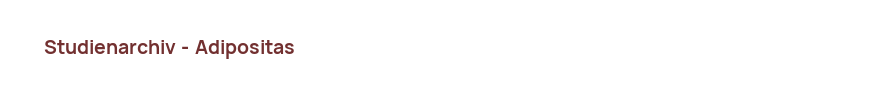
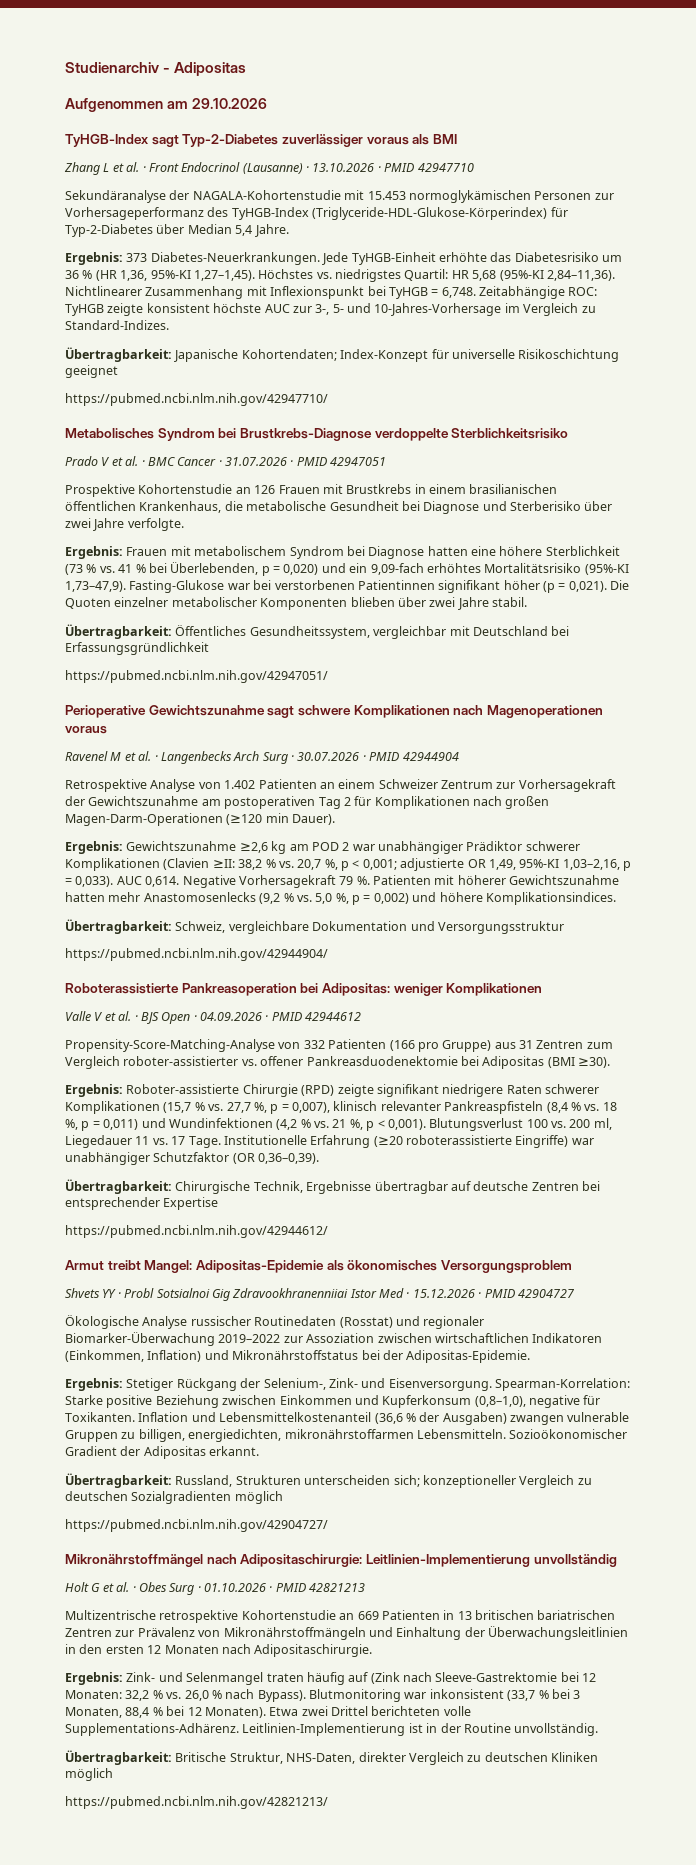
(295, 49) none -> [65,98,267,112] [65,134,457,147] [64,162,474,175] [65,190,614,203] [65,207,568,220] [65,224,289,237] [65,252,622,265] [65,269,615,282] [65,286,598,299] [65,303,596,316] [65,320,169,330] [65,347,620,362] [65,365,118,378] [65,393,328,406] [65,428,569,441] [65,456,387,466] [65,484,558,497] [65,501,613,514] [65,518,184,531] [65,546,620,559] [65,562,629,576] [65,580,630,593] [65,597,527,610] [65,624,570,639] [65,642,209,655] [65,670,328,683] [65,705,603,718] [65,726,107,734] [65,751,459,764] [65,779,616,792] [65,796,550,809] [65,813,336,826] [65,841,580,854] [65,858,631,871] [65,875,620,888] [65,892,616,905] [65,919,564,934] [65,948,328,961] [65,983,543,996] [65,1011,362,1024] [65,1039,613,1052] [65,1056,610,1069] [65,1084,599,1097] [65,1101,617,1114] [65,1118,612,1131] [65,1135,594,1148] [65,1152,320,1165] [65,1179,600,1194] [65,1197,219,1210] [65,1225,328,1238] [65,1260,572,1273] [65,1288,575,1301] [65,1315,485,1329] [65,1332,603,1346] [65,1350,531,1363] [65,1378,630,1391] [65,1395,601,1408] [65,1412,630,1425] [65,1429,628,1442] [65,1446,260,1459] [65,1473,592,1488] [65,1491,283,1504] [65,1519,328,1532] [65,1554,617,1567] [65,1582,366,1595] [65,1610,616,1623] [65,1626,628,1640] [65,1644,373,1657] [65,1672,597,1685] [65,1689,581,1702] [65,1706,471,1718] [65,1723,599,1736] [65,1750,598,1765] [65,1768,113,1781] [65,1796,328,1809] // Aufgenommen am 29.10.2026 // TyHGB-Index sagt Typ-2-Diabetes zuverlässiger voraus als BMI // Zhang L et al. · Front Endocrinol (Lausanne) · 13.10.2026 · PMID 42947710 // Sekundäranalyse der NAGALA-Kohortenstudie mit 15.453 normoglykämischen Personen zur Vorhersageperformanz des TyHGB-Index (Triglyceride-HDL-Glukose-Körperindex) für Typ-2-Diabetes über Median 5,4 Jahre. // Ergebnis: 373 Diabetes-Neuerkrankungen. Jede TyHGB-Einheit erhöhte das Diabetesrisiko um 36 % (HR 1,36, 95%-KI 1,27–1,45). Höchstes vs. niedrigstes Quartil: HR 5,68 (95%-KI 2,84–11,36). Nichtlinearer Zusammenhang mit Inflexionspunkt bei TyHGB = 6,748. Zeitabhängige ROC: TyHGB zeigte konsistent höchste AUC zur 3-, 5- und 10-Jahres-Vorhersage im Vergleich zu Standard-Indizes. // Übertragbarkeit: Japanische Kohortendaten; Index-Konzept für universelle Risikoschichtung geeignet // https://pubmed.ncbi.nlm.nih.gov/42947710/ // Metabolisches Syndrom bei Brustkrebs-Diagnose verdoppelte Sterblichkeitsrisiko // Prado V et al. · BMC Cancer · 31.07.2026 · PMID 42947051 // Prospektive Kohortenstudie an 126 Frauen mit Brustkrebs in einem brasilianischen öffentlichen Krankenhaus, die metabolische Gesundheit bei Diagnose und Sterberisiko über zwei Jahre verfolgte. // Ergebnis: Frauen mit metabolischem Syndrom bei Diagnose hatten eine höhere Sterblichkeit (73 % vs. 41 % bei Überlebenden, p = 0,020) und ein 9,09-fach erhöhtes Mortalitätsrisiko (95%-KI 1,73–47,9). Fasting-Glukose war bei verstorbenen Patientinnen signifikant höher (p = 0,021). Die Quoten einzelner metabolischer Komponenten blieben über zwei Jahre stabil. // Übertragbarkeit: Öffentliches Gesundheitssystem, vergleichbar mit Deutschland bei Erfassungsgründlichkeit // https://pubmed.ncbi.nlm.nih.gov/42947051/ // Perioperative Gewichtszunahme sagt schwere Komplikationen nach Magenoperationen voraus // Ravenel M et al. · Langenbecks Arch Surg · 30.07.2026 · PMID 42944904 // Retrospektive Analyse von 1.402 Patienten an einem Schweizer Zentrum zur Vorhersagekraft der Gewichtszunahme am postoperativen Tag 2 für Komplikationen nach großen Magen-Darm-Operationen (≥120 min Dauer). // Ergebnis: Gewichtszunahme ≥2,6 kg am POD 2 war unabhängiger Prädiktor schwerer Komplikationen (Clavien ≥II: 38,2 % vs. 20,7 %, p < 0,001; adjustierte OR 1,49, 95%-KI 1,03–2,16, p = 0,033). AUC 0,614. Negative Vorhersagekraft 79 %. Patienten mit höherer Gewichtszunahme hatten mehr Anastomosenlecks (9,2 % vs. 5,0 %, p = 0,002) und höhere Komplikationsindices. // Übertragbarkeit: Schweiz, vergleichbare Dokumentation und Versorgungsstruktur // https://pubmed.ncbi.nlm.nih.gov/42944904/ // Roboterassistierte Pankreasoperation bei Adipositas: weniger Komplikationen // Valle V et al. · BJS Open · 04.09.2026 · PMID 42944612 // Propensity-Score-Matching-Analyse von 332 Patienten (166 pro Gruppe) aus 31 Zentren zum Vergleich roboter-assistierter vs. offener Pankreasduodenektomie bei Adipositas (BMI ≥30). // Ergebnis: Roboter-assistierte Chirurgie (RPD) zeigte signifikant niedrigere Raten schwerer Komplikationen (15,7 % vs. 27,7 %, p = 0,007), klinisch relevanter Pankreaspfisteln (8,4 % vs. 18 %, p = 0,011) und Wundinfektionen (4,2 % vs. 21 %, p < 0,001). Blutungsverlust 100 vs. 200 ml, Liegedauer 11 vs. 17 Tage. Institutionelle Erfahrung (≥20 roboterassistierte Eingriffe) war unabhängiger Schutzfaktor (OR 0,36–0,39). // Übertragbarkeit: Chirurgische Technik, Ergebnisse übertragbar auf deutsche Zentren bei entsprechender Expertise // https://pubmed.ncbi.nlm.nih.gov/42944612/ // Armut treibt Mangel: Adipositas-Epidemie als ökonomisches Versorgungsproblem // Shvets YY · Probl Sotsialnoi Gig Zdravookhranenniiai Istor Med · 15.12.2026 · PMID 42904727 // Ökologische Analyse russischer Routinedaten (Rosstat) und regionaler Biomarker-Überwachung 2019–2022 zur Assoziation zwischen wirtschaftlichen Indikatoren (Einkommen, Inflation) und Mikronährstoffstatus bei der Adipositas-Epidemie. // Ergebnis: Stetiger Rückgang der Selenium-, Zink- und Eisenversorgung. Spearman-Korrelation: Starke positive Beziehung zwischen Einkommen und Kupferkonsum (0,8–1,0), negative für Toxikanten. Inflation und Lebensmittelkostenanteil (36,6 % der Ausgaben) zwangen vulnerable Gruppen zu billigen, energiedichten, mikronährstoffarmen Lebensmitteln. Sozioökonomischer Gradient der Adipositas erkannt. // Übertragbarkeit: Russland, Strukturen unterscheiden sich; konzeptioneller Vergleich zu deutschen Sozialgradienten möglich // https://pubmed.ncbi.nlm.nih.gov/42904727/ // Mikronährstoffmängel nach Adipositaschirurgie: Leitlinien-Implementierung unvollständig // Holt G et al. · Obes Surg · 01.10.2026 · PMID 42821213 // Multizentrische retrospektive Kohortenstudie an 669 Patienten in 13 britischen bariatrischen Zentren zur Prävalenz von Mikronährstoffmängeln und Einhaltung der Überwachungsleitlinien in den ersten 12 Monaten nach Adipositaschirurgie. // Ergebnis: Zink- und Selenmangel traten häufig auf (Zink nach Sleeve-Gastrektomie bei 12 Monaten: 32,2 % vs. 26,0 % nach Bypass). Blutmonitoring war inkonsistent (33,7 % bei 3 Monaten, 88,4 % bei 12 Monaten). Etwa zwei Drittel berichteten volle Supplementations-Adhärenz. Leitlinien-Implementierung ist in der Routine unvollständig. // Übertragbarkeit: Britische Struktur, NHS-Daten, direkter Vergleich zu deutschen Kliniken möglich // https://pubmed.ncbi.nlm.nih.gov/42821213/

